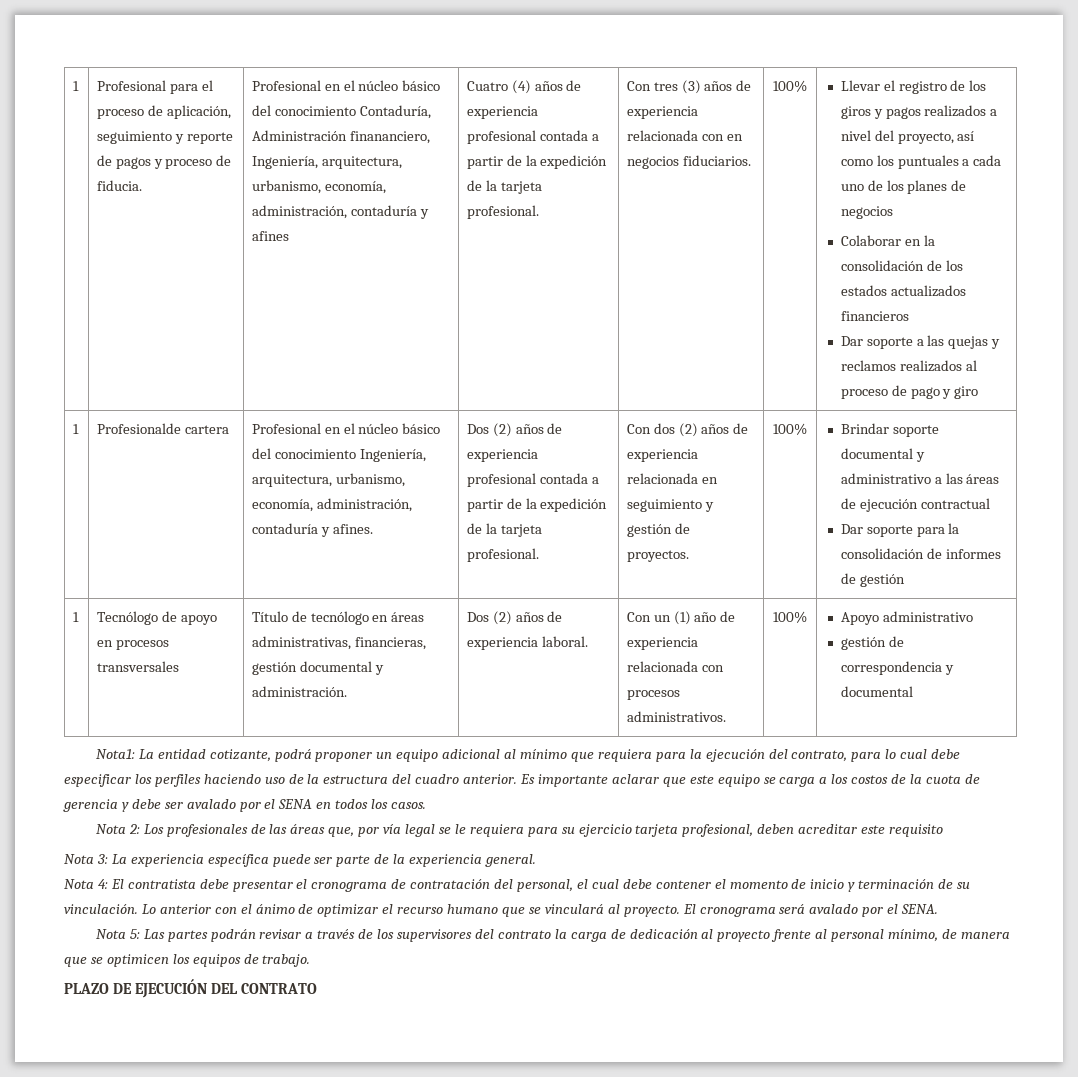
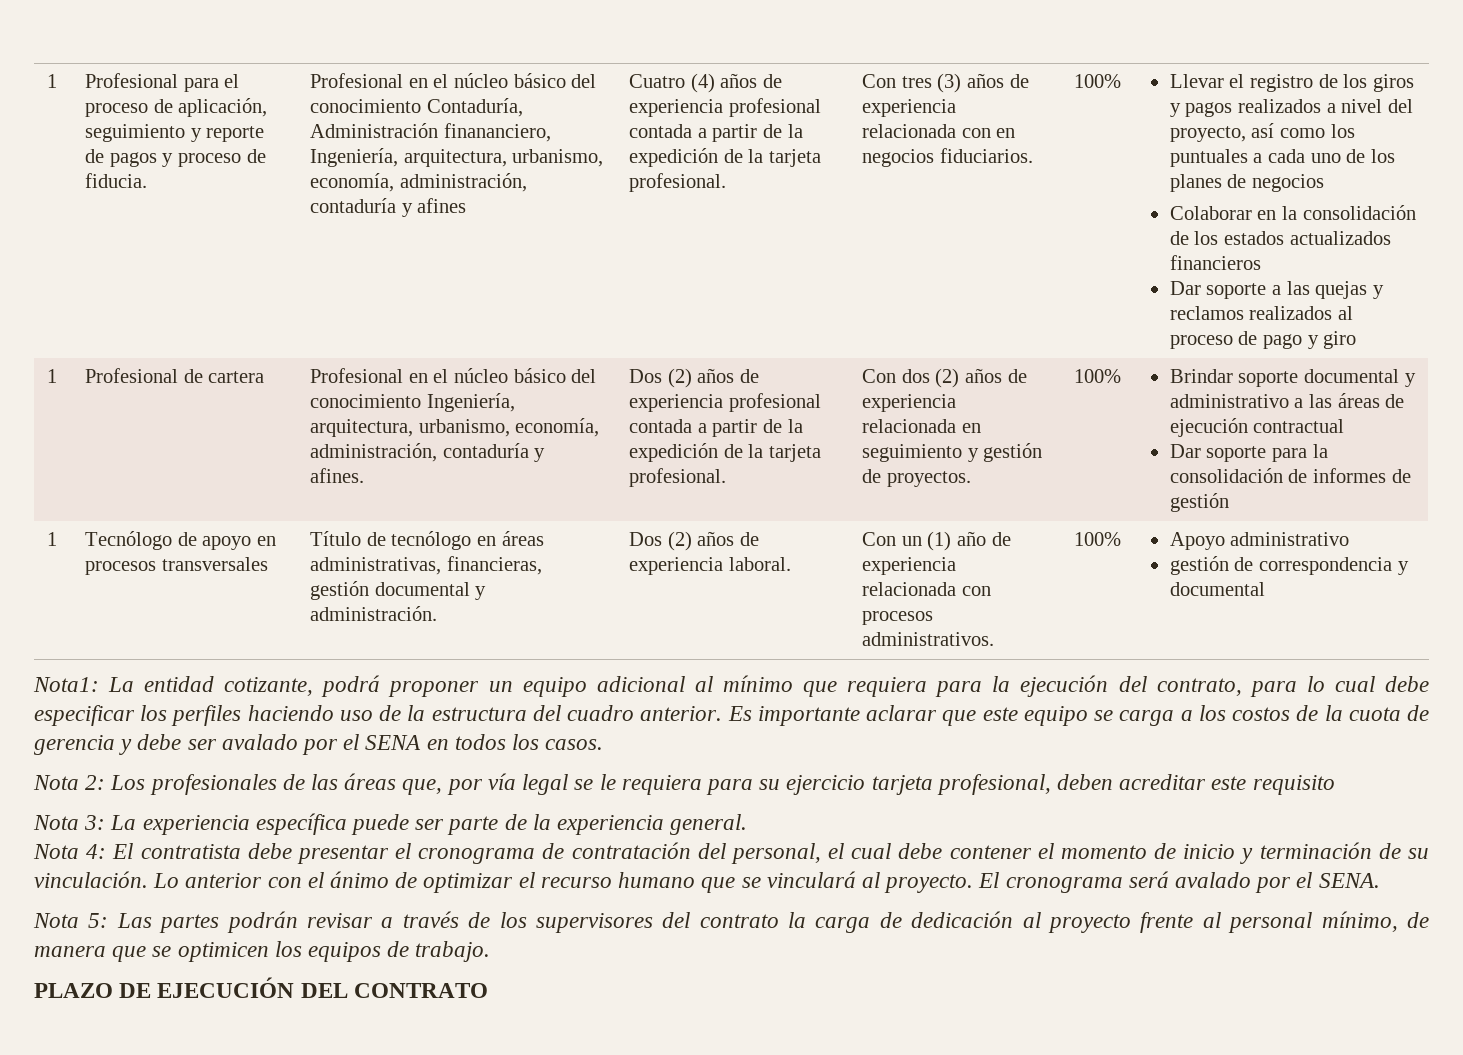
[96,423,181,434] Profesionalde -> [85,368,203,383] Profesional de

